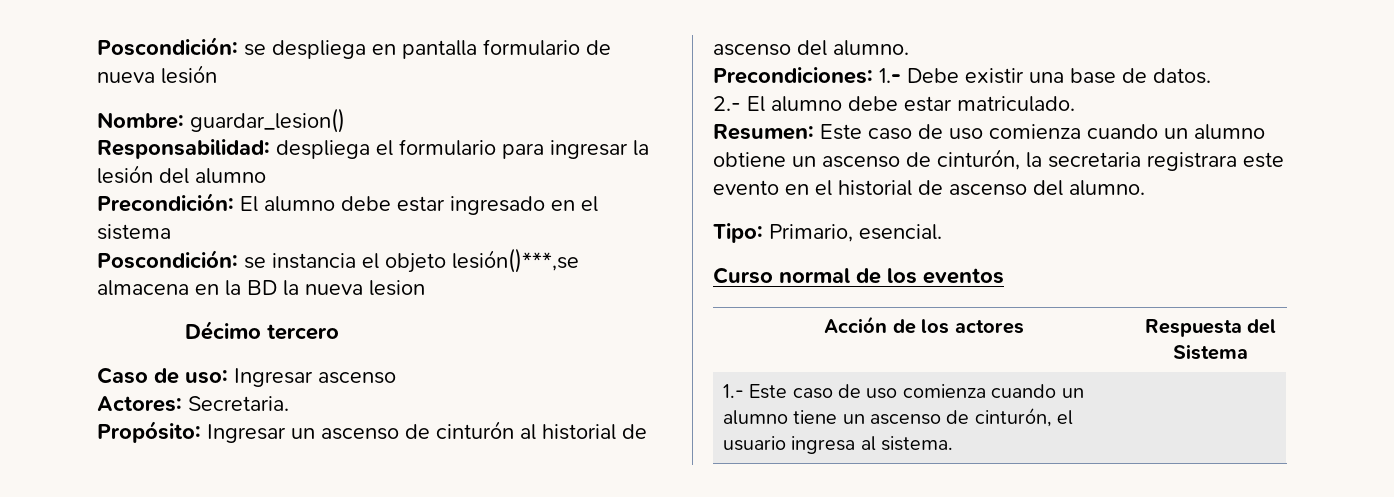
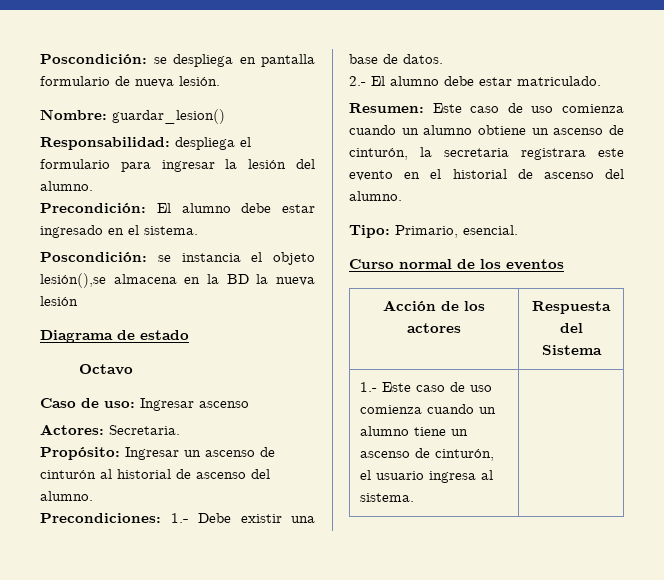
[161,65,217,84] lesión -> [179,76,220,86] lesión.
[195,168,266,184] alumno -> [40,181,93,191] alumno.
[97,224,171,240] sistema -> [144,226,198,235] sistema.
[452,248,579,273] lesión()***,se -> [40,273,106,288] lesión(),se
[369,280,425,296] [184,321,339,340] lesion // Décimo tercero -> [40,296,78,306] [40,330,189,343] [79,364,134,375] lesión // Diagrama de estado // Octavo

